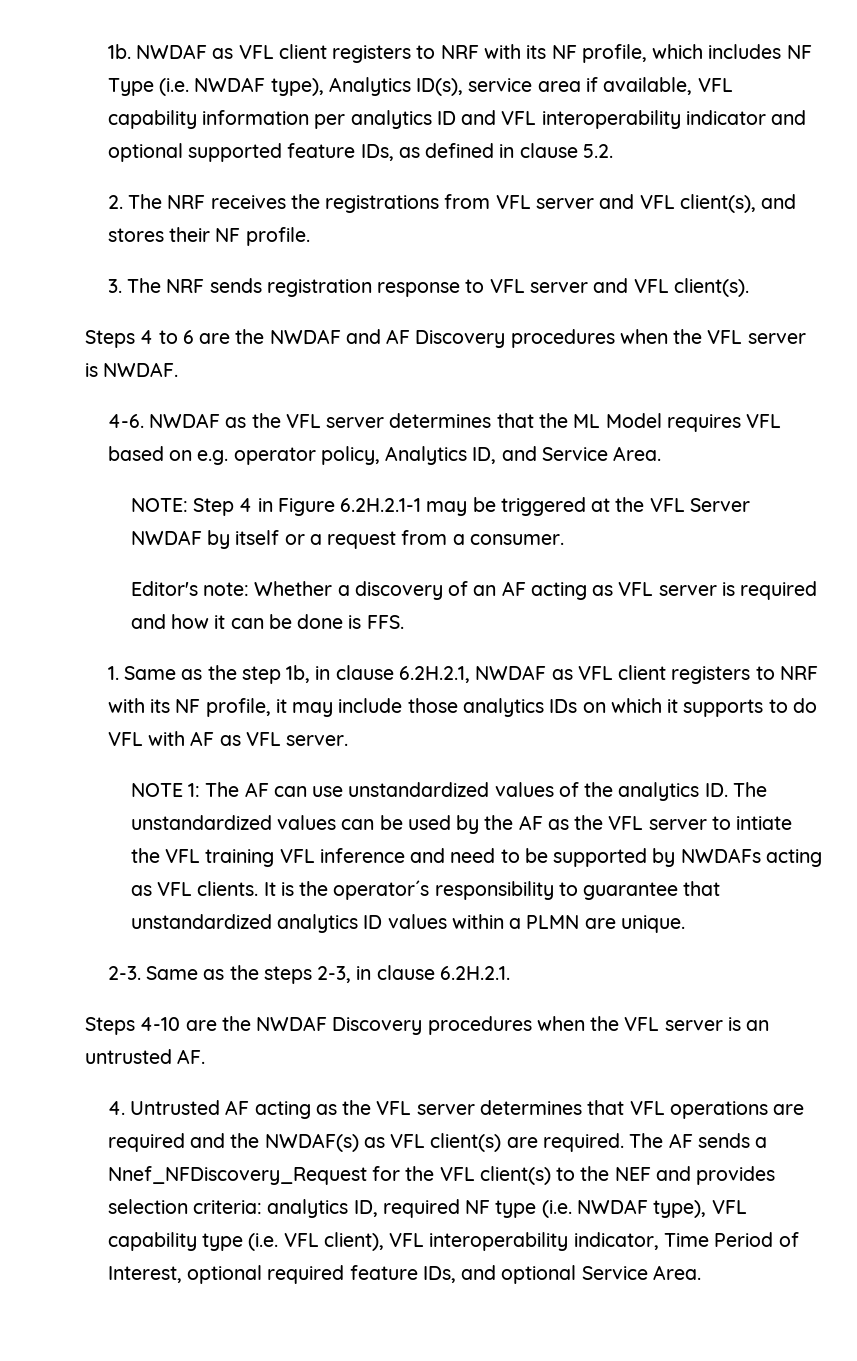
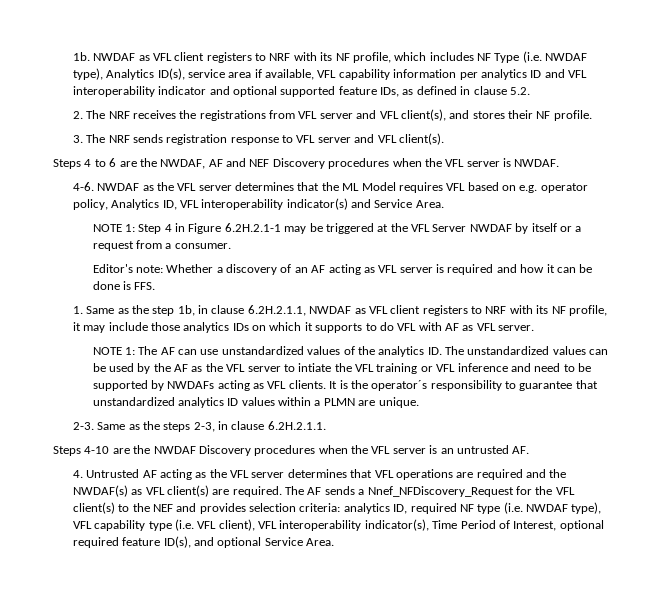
[269,329,411,344] NWDAF and AF -> [160,158,270,169] NWDAF, AF and NEF
(497, 455) none -> [179,198,348,210] VFL interoperability indicator(s)
[130,498,188,512] NOTE: -> [92,224,135,232] NOTE 1:
[398,666,470,683] 6.2H.2.1, -> [247,305,306,316] 6.2H.2.1.1,
(275, 858) none -> [420,366,433,372] or
[439,966,510,980] 6.2H.2.1. -> [267,421,326,430] 6.2H.2.1.1.
[573,1232,659,1250] indicator, -> [364,519,429,531] indicator(s),
[422,1266,456,1283] IDs, -> [163,536,191,548] ID(s),

